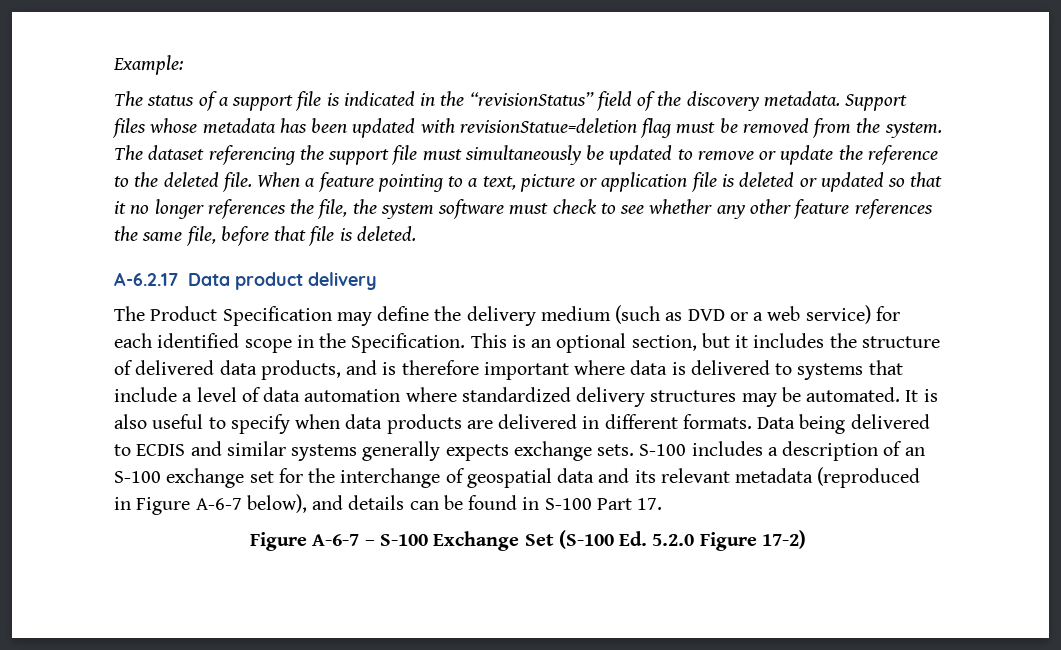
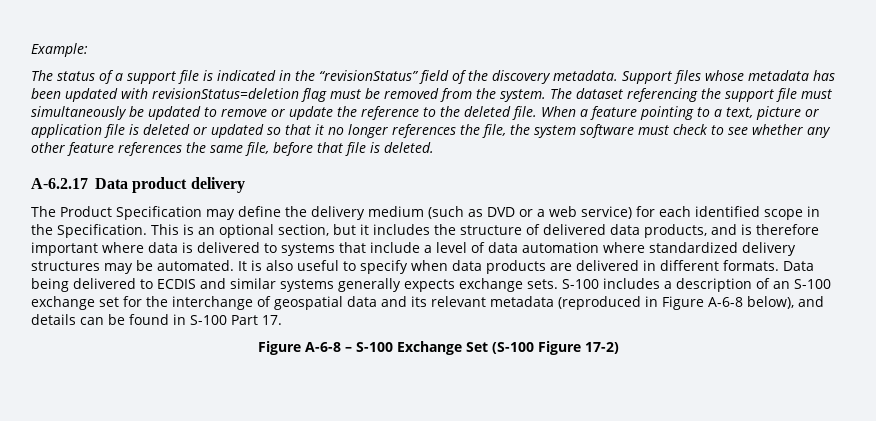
[459,118,637,133] revisionStatue=deletion -> [152,88,299,99] revisionStatus=deletion
[195,498,242,510] A-6-7 -> [708,297,743,307] A-6-8
[312,534,360,546] A-6-7 -> [304,342,341,352] A-6-8
[619,531,695,546] Ed. 5.2.0 -> (534, 348) none

